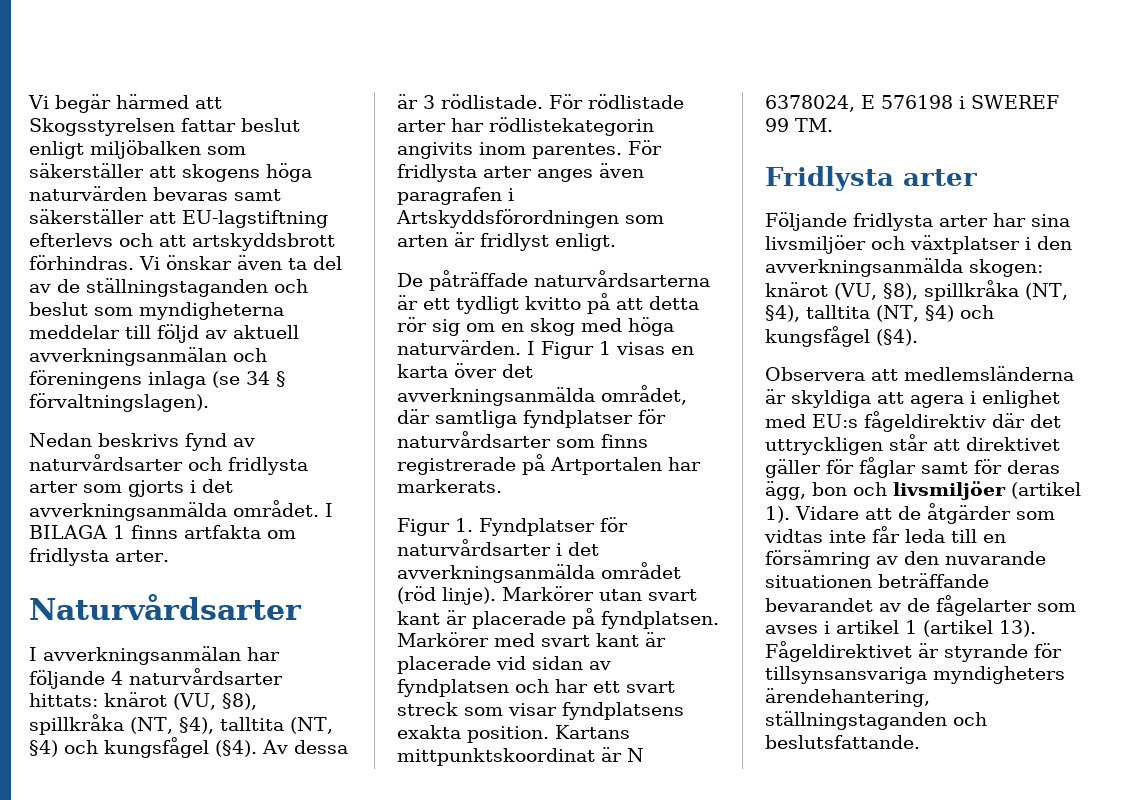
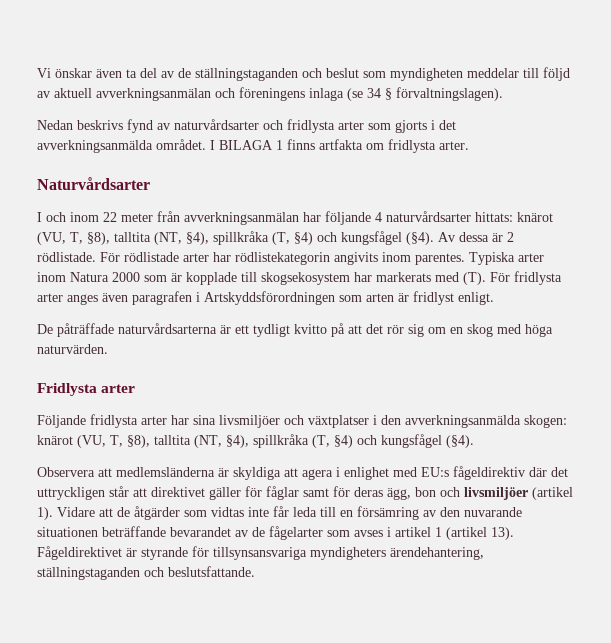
[28,94,222,113] [29,118,300,136] [29,140,246,159] [29,163,312,182] [29,186,281,201] [29,209,328,228] [29,233,335,251] [29,255,160,270] Vi begär härmed att Skogsstyrelsen fattar beslut enligt miljöbalken som säkerställer att skogens höga naturvärden bevaras samt säkerställer att EU-lagstiftning efterlevs och att artskyddsbrott förhindras. Vi -> [37,68,51,78] Vi
[139,302,284,320] myndigheterna -> [390,68,463,81] myndigheten
(37, 654) none -> [46,211,180,222] och inom 22 meter från
[221,693,257,710] [29,714,333,735] §8), spillkråka (NT, §4), talltita (NT, -> [70,231,290,245] T, §8), talltita (NT, §4), spillkråka (T,
[423,95,435,109] 3 -> [507,232,514,242] 2
(622, 151) none -> [469,252,544,265] [37,272,486,285] Typiska arter inom Natura 2000 som är kopplade till skogsekosystem har markerats med (T).
[649,296,699,310] detta -> [366,324,383,334] det
[527,341,694,359] [397,363,533,378] [397,385,687,406] [397,409,666,428] [397,431,648,448] [397,454,701,475] [397,479,502,493] [397,517,628,536] [397,539,599,556] [397,562,681,583] [397,586,697,605] [397,608,719,629] [397,632,666,647] [397,656,611,674] [397,679,675,697] [397,702,684,720] [397,725,630,743] [397,747,644,766] [765,95,1059,112] [765,118,833,132] I Figur 1 visas en karta över det avverkningsanmälda området, där samtliga fyndplatser för naturvårdsarter som finns registrerade på Artportalen har markerats. // Figur 1. Fyndplatser för naturvårdsarter i det avverkningsanmälda området (röd linje). Markörer utan svart kant är placerade på fyndplatsen. Markörer med svart kant är placerade vid sidan av fyndplatsen och har ett svart streck som visar fyndplatsens exakta position. Kartans mittpunktskoordinat är N 6378024, E 576198 i SWEREF 99 TM. -> (108, 349) none
[882,280,1068,301] [765,305,919,322] §8), spillkråka (NT, §4), talltita (NT, -> [110,434,330,448] T, §8), talltita (NT, §4), spillkråka (T,

